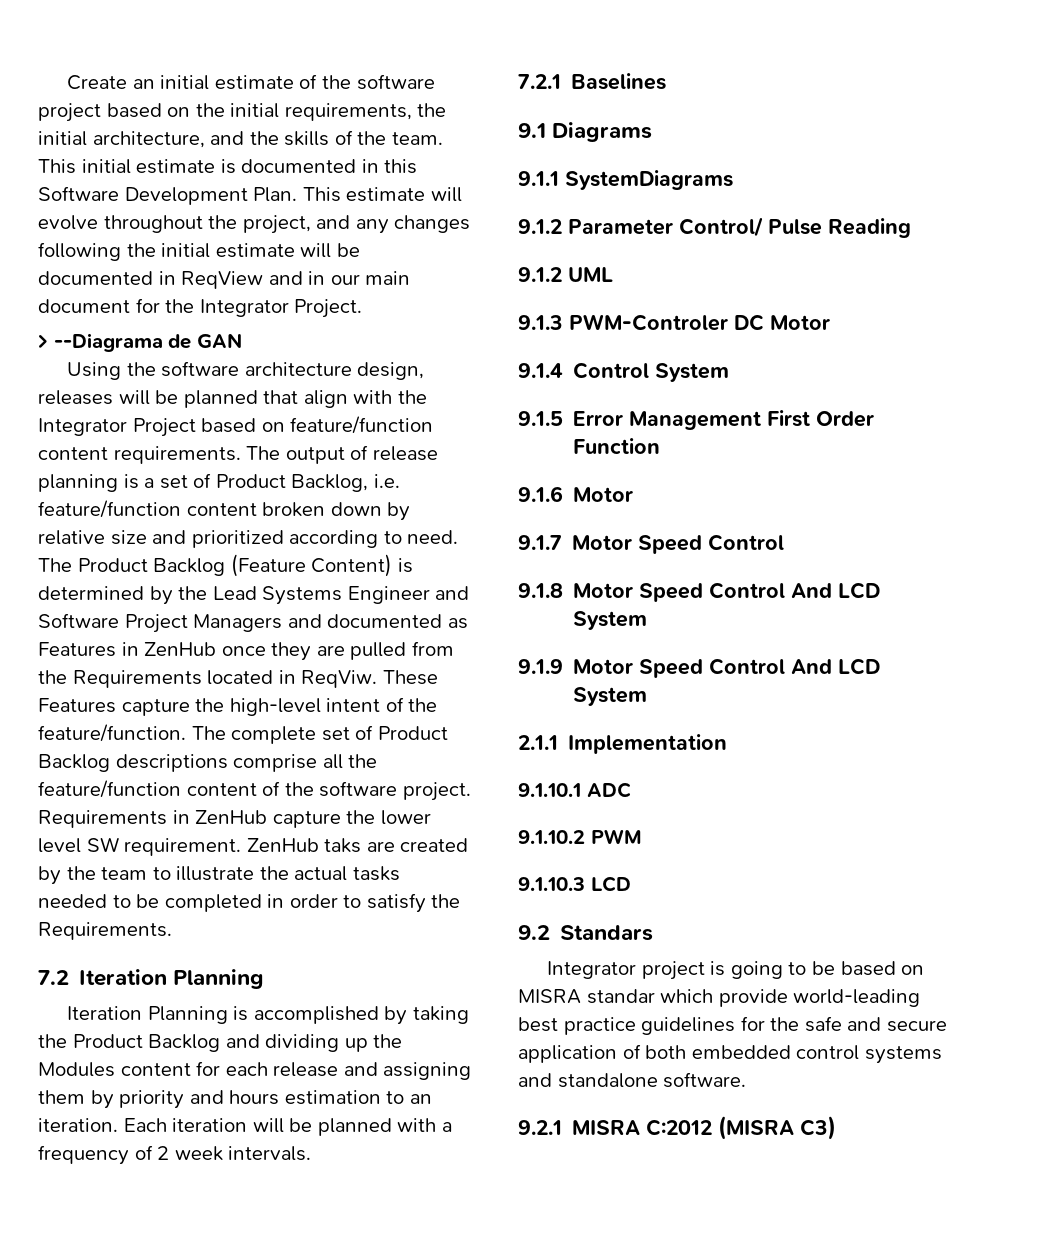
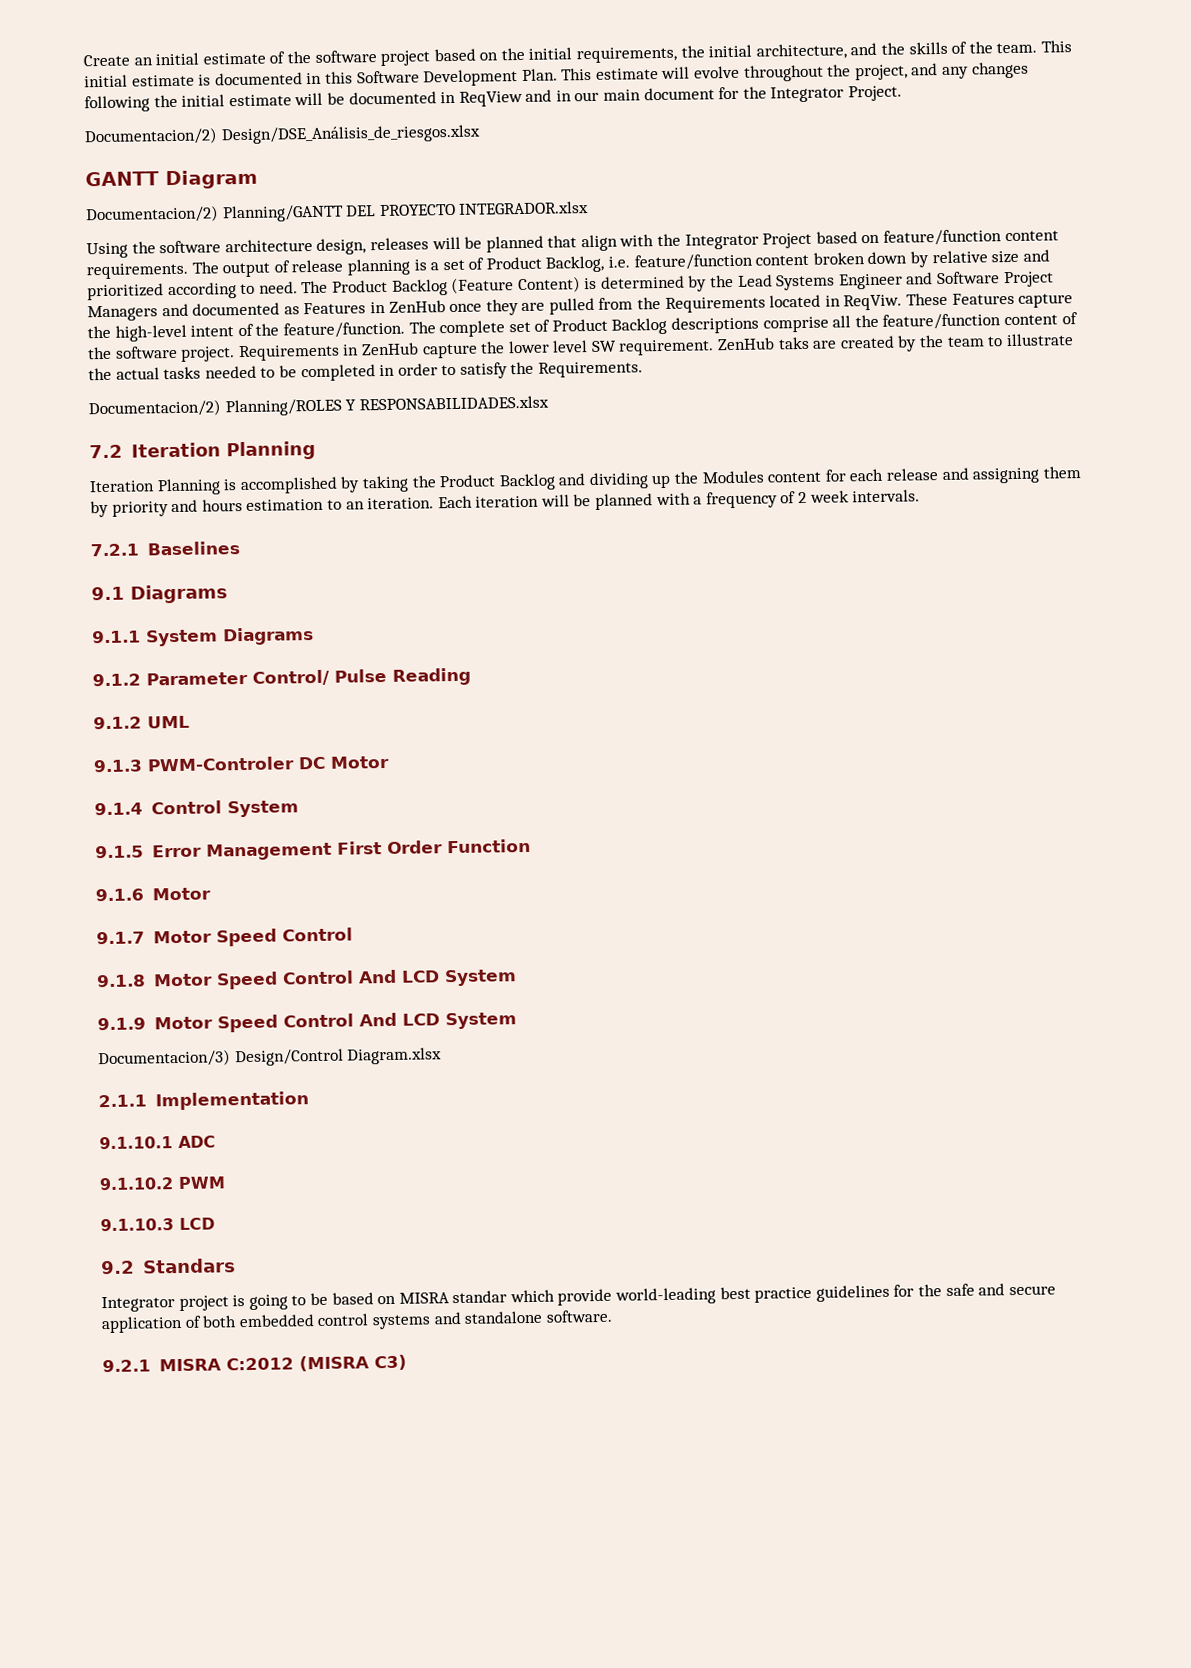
[38,333,242,352] > --Diagrama de GAN -> [84,124,481,146] [85,169,258,190] [85,201,590,224] Documentacion/2) Design/DSE_Análisis_de_riesgos.xlsx // GANTT Diagram // Documentacion/2) Planning/GANTT DEL PROYECTO INTEGRADOR.xlsx
(172, 931) none -> [88,395,549,418] // Documentacion/2) Planning/ROLES Y RESPONSABILIDADES.xlsx
[565,170,733,190] SystemDiagrams -> [146,627,314,647] System Diagrams
(648, 696) none -> [98,1047,443,1068] // Documentacion/3) Design/Control Diagram.xlsx

